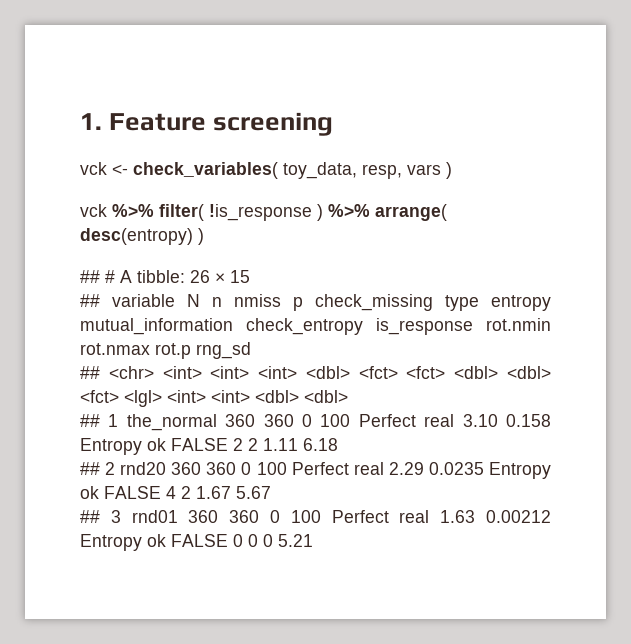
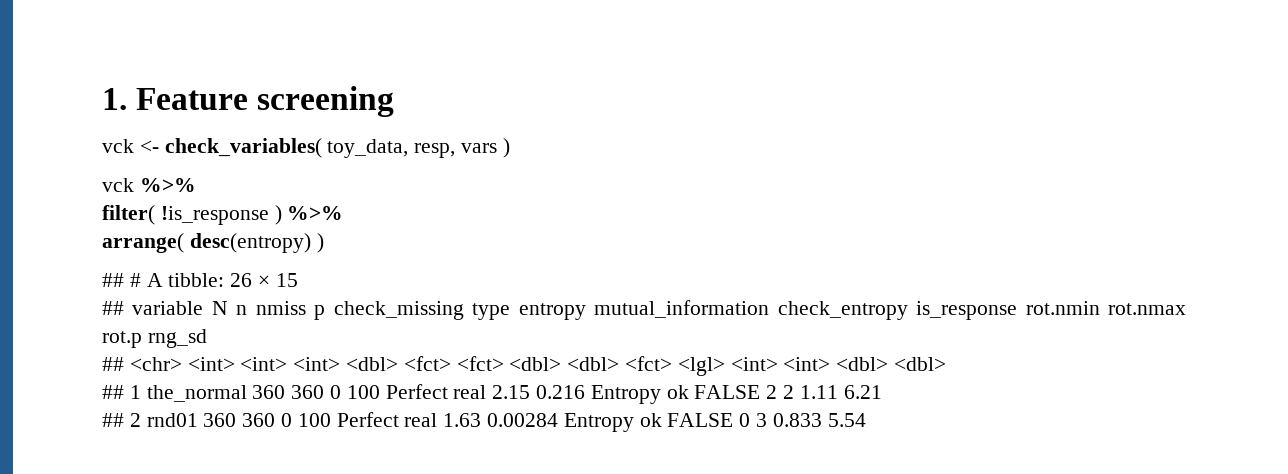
(154, 210) none -> (196, 185) //
(370, 210) none -> (344, 213) //
[462,414,551,427] 3.10 0.158 -> [492,385,586,399] 2.15 0.216
[303,438,338,451] 6.18 -> [843,385,882,399] 6.21
[120,462,551,479] [80,486,271,499] [80,510,121,523] rnd20 360 360 0 100 Perfect real 2.29 0.0235 Entropy ok FALSE 4 2 1.67 5.67 // ## 3 -> (141, 420) none
[486,510,551,523] 0.00212 -> [487,413,559,427] 0.00284
[248,534,313,547] 0 0 5.21 -> [756,413,866,427] 3 0.833 5.54

